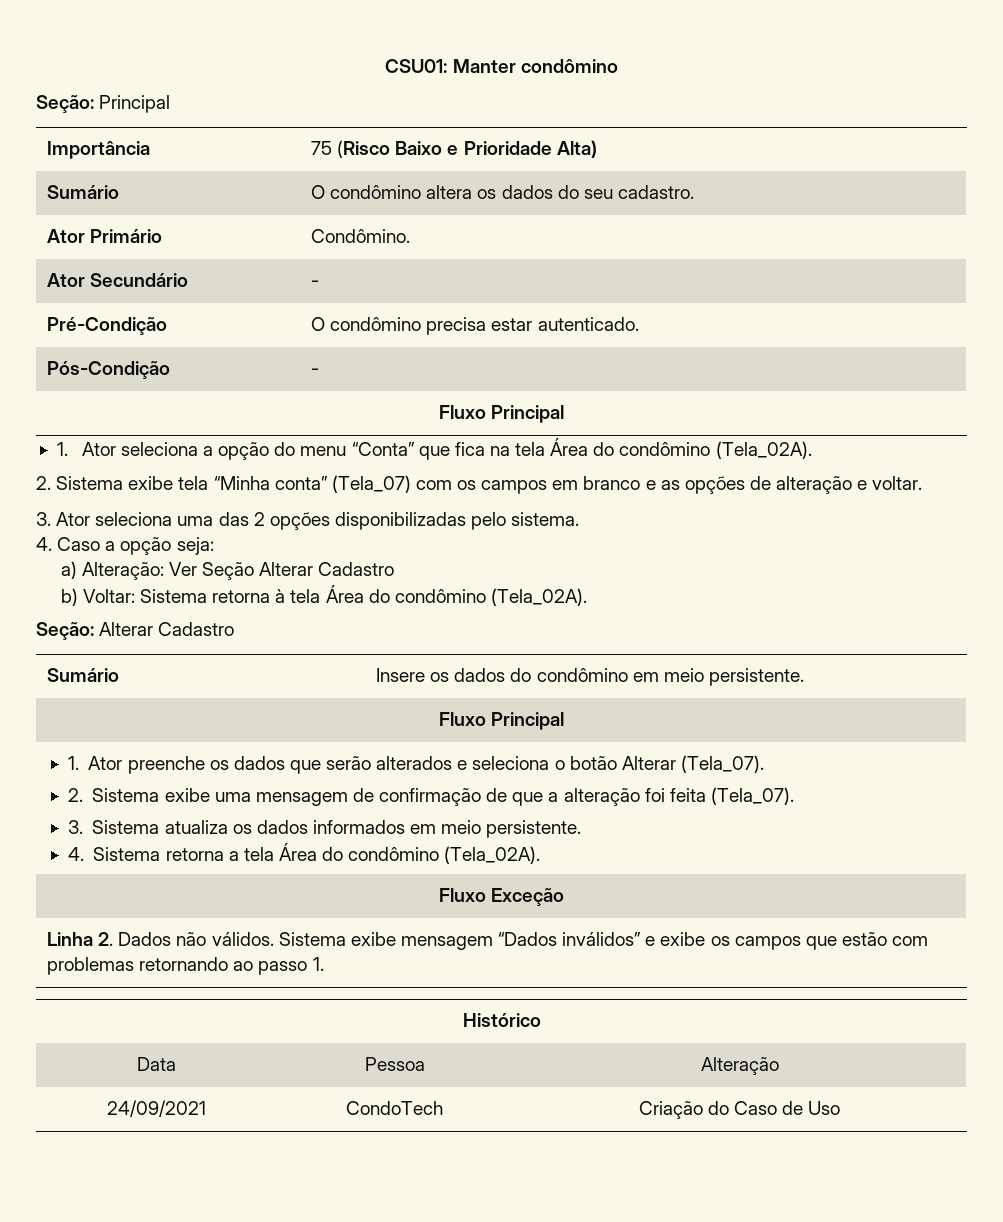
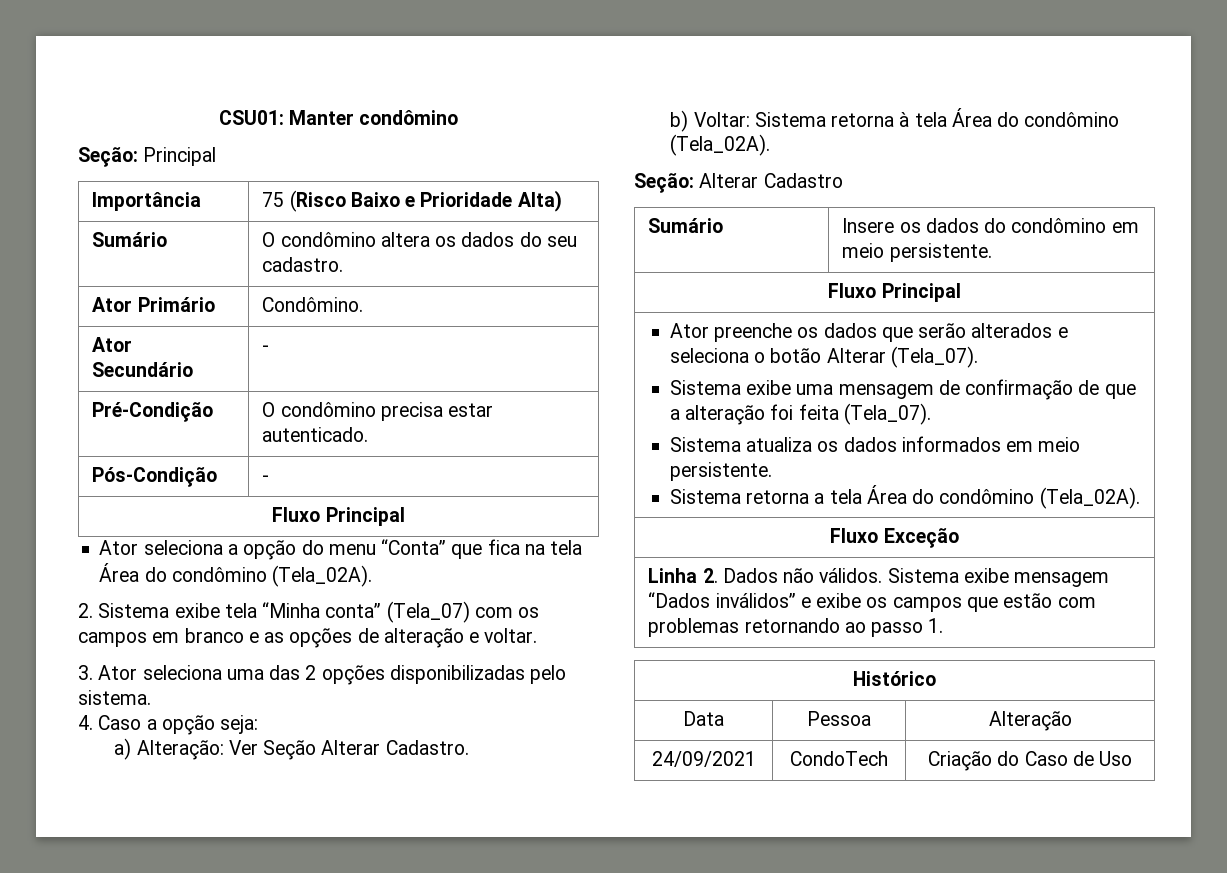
[56,442,68,456] 1. -> (405, 516) none
[318,562,395,576] Cadastro -> [385,740,469,755] Cadastro.
[67,756,79,770] 1. -> (961, 292) none
[67,788,83,802] 2. -> (978, 357) none
[67,820,83,834] 3. -> (931, 414) none
[67,847,84,861] 4. -> (772, 471) none

